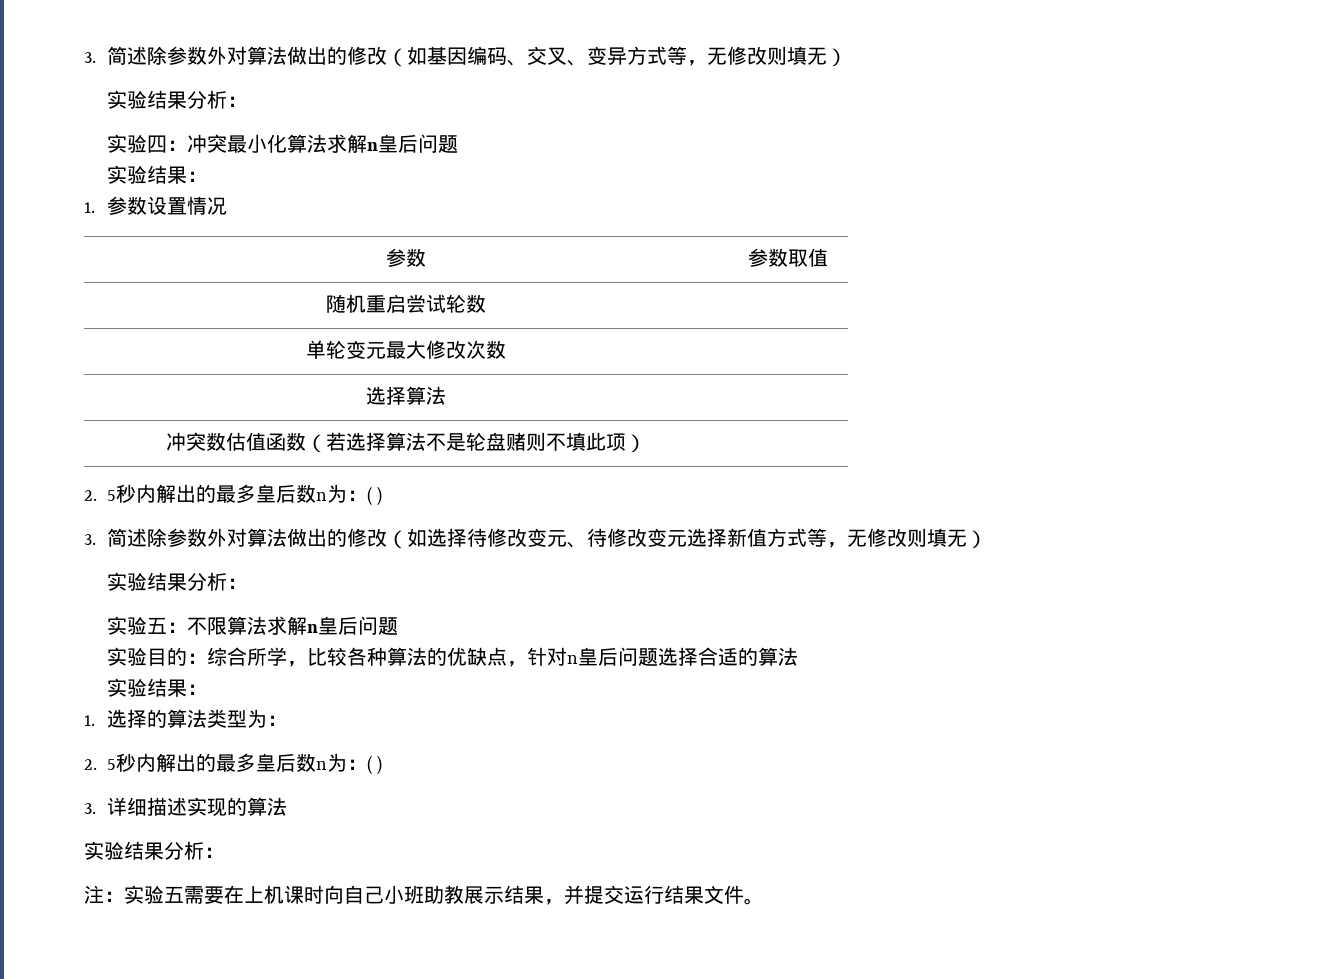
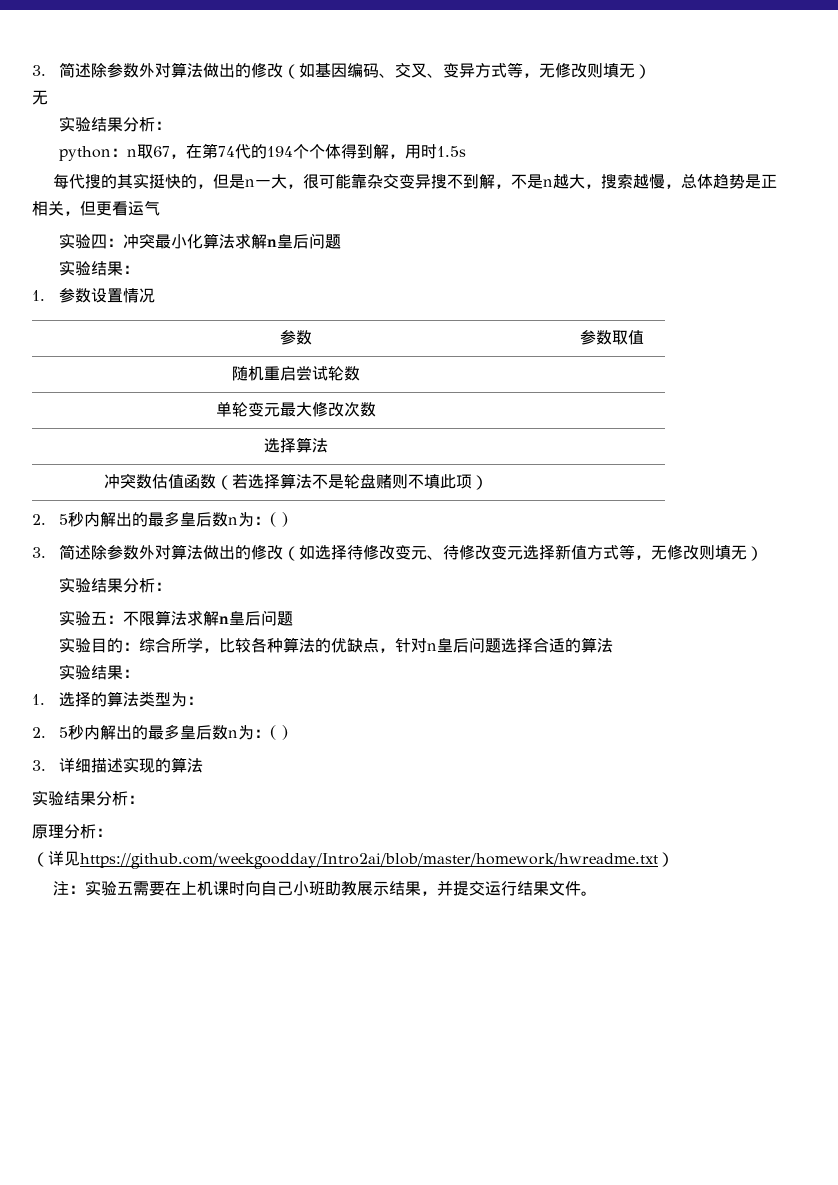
[107,90,248,109] // 实验结果分析： -> [32,90,48,105] [59,116,172,132] [59,143,467,161] [53,173,778,189] [32,200,160,216] // 无 // 实验结果分析： // python：n取67，在第74代的194个个体得到解，用时1.5s // 每代搜的其实挺快的，但是n一大，很可能靠杂交变异搜不到解，不是n越大，搜索越慢，总体趋势是正相关，但更看运气
(224, 852) none -> [32,824,112,839] [32,851,674,869] // 原理分析： // （详见https://github.com/weekgoodday/Intro2ai/blob/master/homework/hwreadme.txt）

